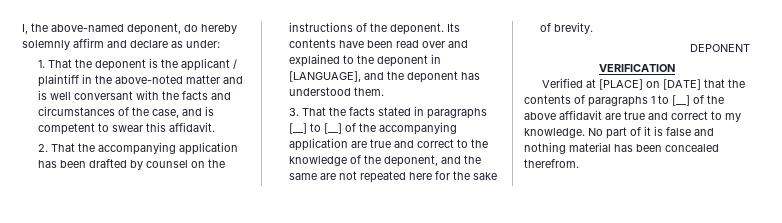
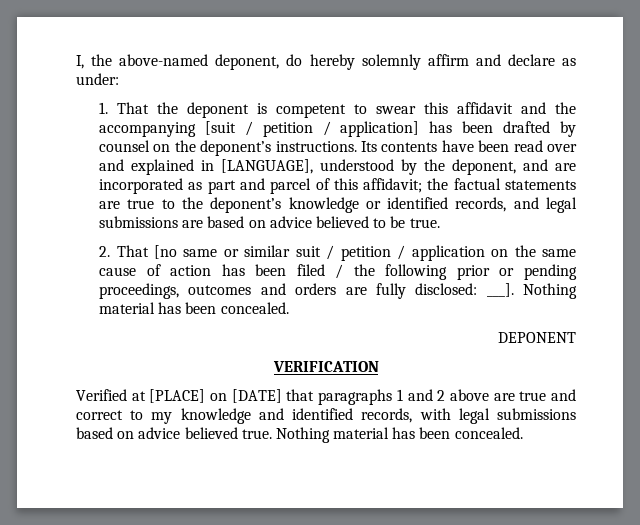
[160,58,237,71] [37,74,243,87] [37,90,231,100] [37,106,214,118] [37,122,215,135] [37,142,238,155] the applicant / plaintiff in the above-noted matter and is well conversant with the facts and circumstances of the case, and is competent to swear this affidavit. // 2. That the accompanying application -> [276,102,576,118] [99,121,420,137] competent to swear this affidavit and the accompanying [suit / petition / application]
[288,22,444,35] instructions of the deponent. -> [200,140,357,156] deponent’s instructions.
[342,54,441,67] [288,71,480,83] [288,87,384,96] [288,106,487,119] [288,122,457,135] [288,138,488,151] [288,155,481,167] [288,171,497,183] [539,22,593,34] to the deponent in [LANGUAGE], and the deponent has understood them. // 3. That the facts stated in paragraphs [__] to [__] of the accompanying application are true and correct to the knowledge of the deponent, and the same are not repeated here for the sake of brevity. -> [201,159,576,175] [99,178,576,194] [99,197,577,213] [99,216,440,228] [99,245,576,261] [99,264,578,280] [99,283,577,299] [99,302,289,314] in [LANGUAGE], understood by the deponent, and are incorporated as part and parcel of this affidavit; the factual statements are true to the deponent’s knowledge or identified records, and legal submissions are based on advice believed to be true. // 2. That [no same or similar suit / petition / application on the same cause of action has been filed / the following prior or pending proceedings, outcomes and orders are fully disclosed: ___]. Nothing material has been concealed.
[727,79,745,88] [524,95,724,107] [524,110,602,120] the contents of paragraphs 1 to [__] of the above affidavit -> [318,389,489,405] paragraphs 1 and 2 above
[524,126,714,139] [524,142,719,154] [524,159,579,168] knowledge. No part of it is false and nothing material has been concealed therefrom. -> [180,408,576,424] [76,427,523,443] knowledge and identified records, with legal submissions based on advice believed true. Nothing material has been concealed.

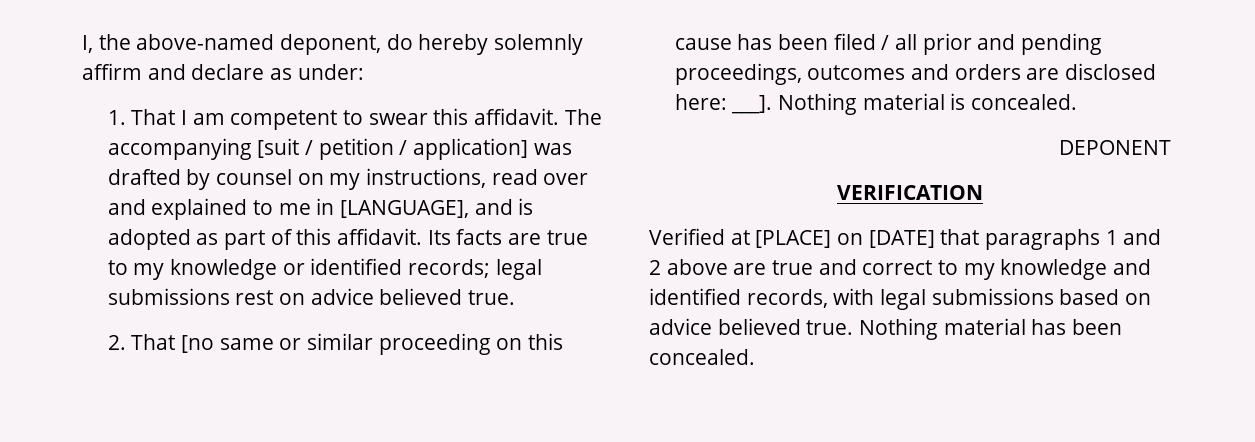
[157,102,268,118] the deponent is -> [181,110,225,125] I am
[457,102,576,114] affidavit and the -> [474,108,602,125] affidavit. The
[429,121,494,133] has been -> [533,143,572,155] was
[174,140,577,156] [99,159,576,175] [99,178,576,194] the deponent’s instructions. Its contents have been read over and explained in [LANGUAGE], understood by the deponent, and are incorporated as part and parcel of this affidavit; the factual statements -> [329,168,589,190] [107,198,534,220] [107,228,503,250] my instructions, read over and explained to me in [LANGUAGE], and is adopted as part of this affidavit. Its facts
[181,197,282,213] the deponent’s -> [133,263,165,280] my
[455,197,577,213] [99,216,406,228] records, and legal submissions are based on advice believed to be -> [408,259,542,280] [107,288,463,305] records; legal submissions rest on advice believed
[295,245,576,261] [99,264,515,280] suit / petition / application on the same cause of action has been filed / the following prior or -> [378,333,564,355] [674,33,1016,55] proceeding on this cause has been filed / all prior and
[375,283,478,299] fully disclosed: -> [1065,63,1157,80] [674,94,727,110] disclosed here:
[158,302,217,314] has been -> [950,93,966,110] is

